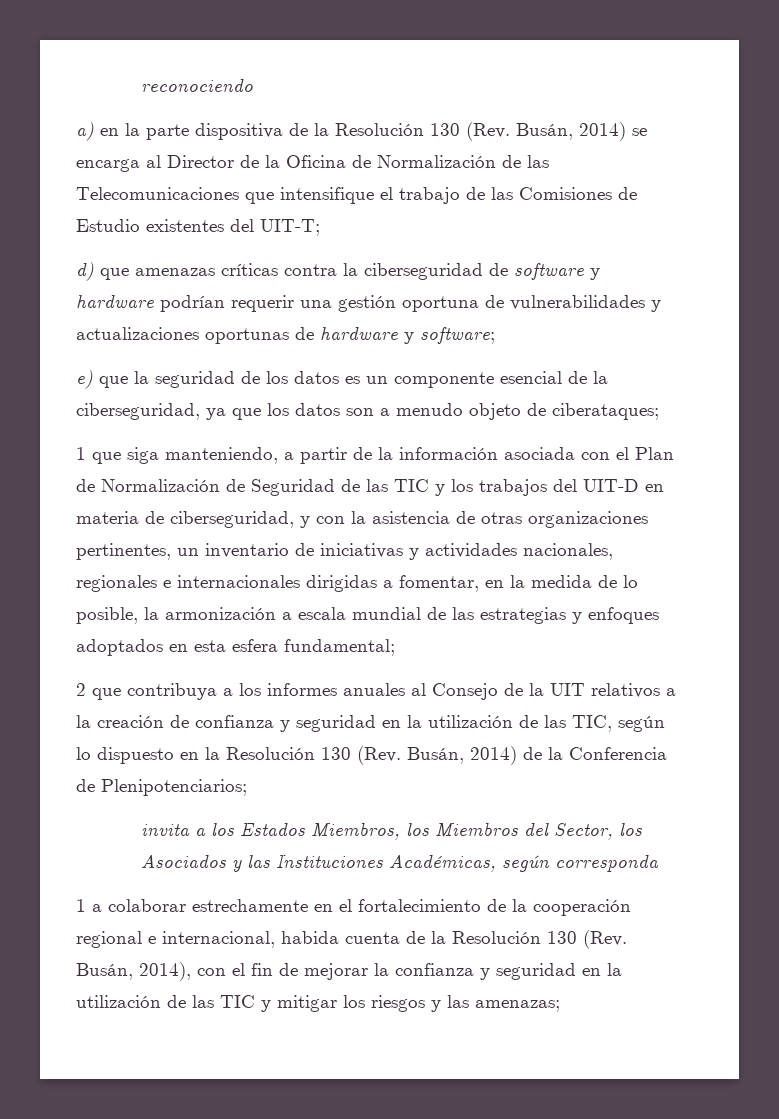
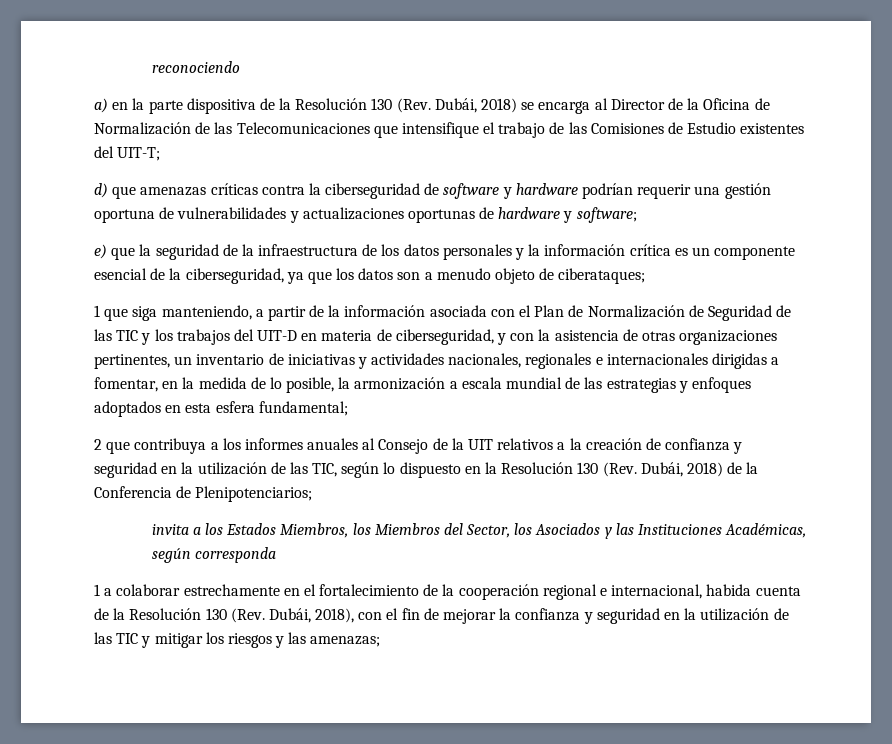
[516,122,626,141] Busán, 2014) -> [434,98,518,113] Dubái, 2018)
[266,371,339,384] los datos -> [241,244,671,260] la infraestructura de los datos personales y la información crítica
[407,746,517,765] Busán, 2014) -> [640,462,723,477] Dubái, 2018)
[76,962,191,981] Busán, 2014), -> [268,608,355,623] Dubái, 2018),

